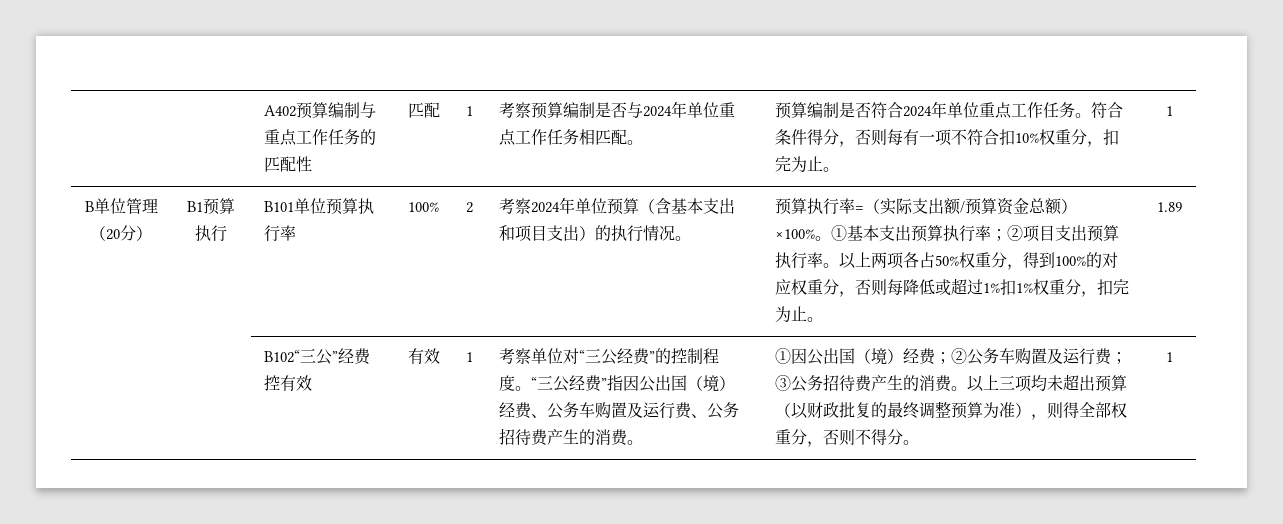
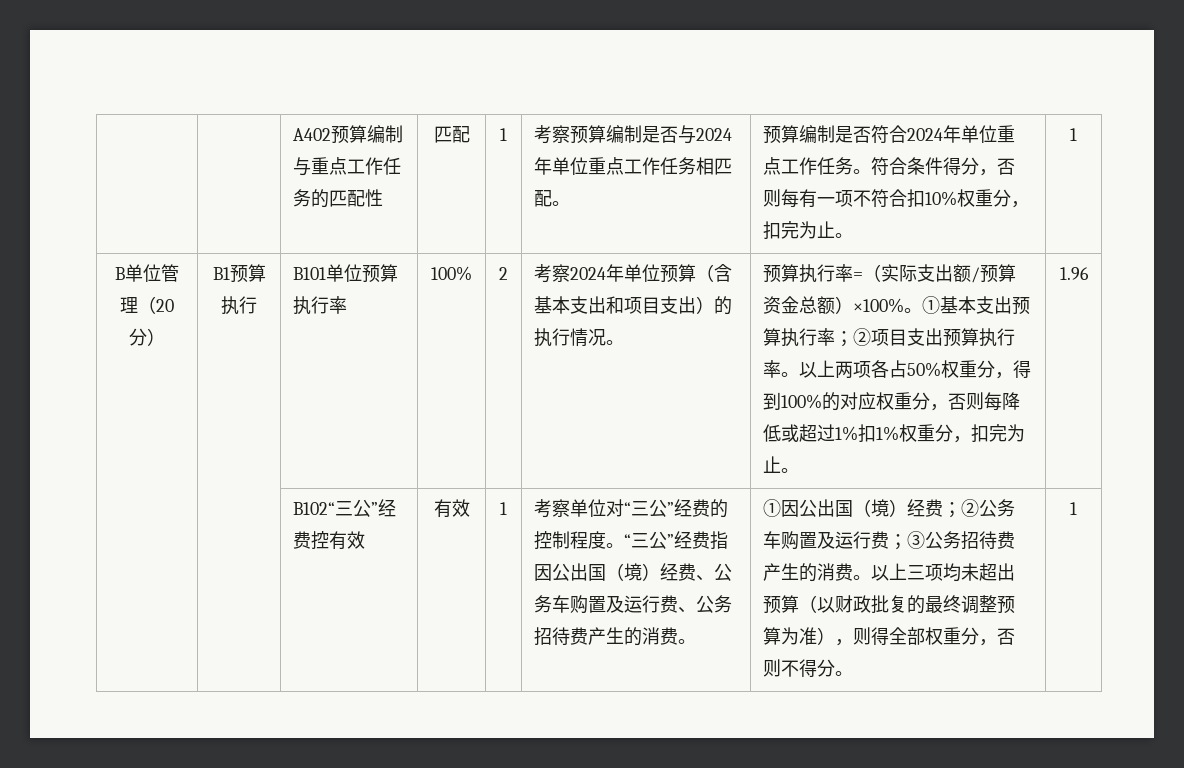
[1157,202,1182,212] 1.89 -> [1059,267,1089,280] 1.96
[616,348,655,365] 经费” -> [667,499,711,517] ”经费
[568,375,607,392] 经费” -> [667,531,711,549] ”经费

